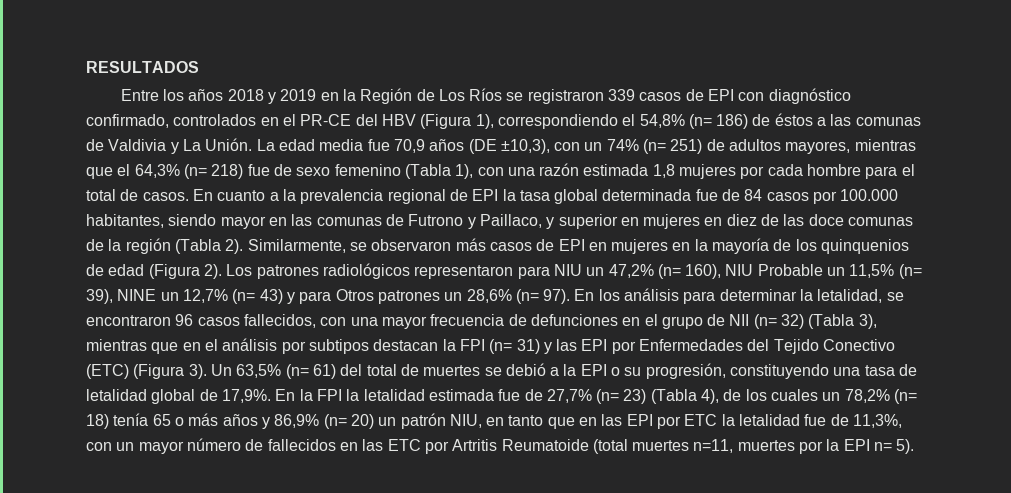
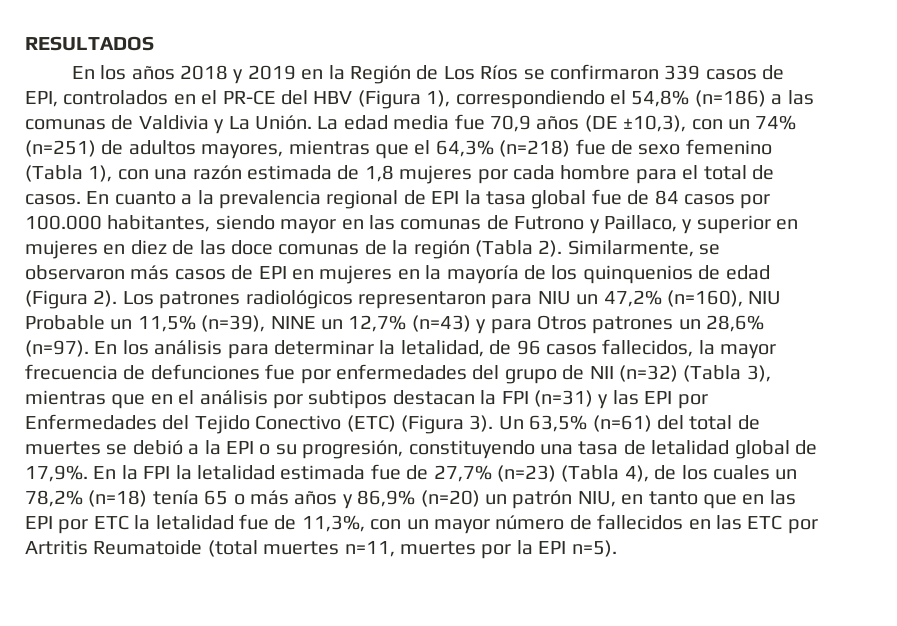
[120,89,159,101] Entre -> [71,66,95,79] En
[527,89,604,104] registraron -> [550,64,660,80] confirmaron
[708,88,851,104] [86,114,169,128] EPI con diagnóstico confirmado, -> [25,91,58,107] EPI,
[688,113,813,129] (n= 186) de éstos -> [694,90,766,107] (n=186)
[643,139,703,154] (n= 251) -> [25,140,96,157] (n=251)
[183,164,244,179] (n= 218) -> [499,140,571,157] (n=218)
(649, 170) none -> [337,165,360,180] de
[602,189,692,201] determinada -> (587, 199) none
[657,264,722,279] (n= 160), -> [666,290,743,307] (n=160),
[898,264,922,279] [86,289,113,304] (n= 39), -> [201,315,266,332] (n=39),
[232,289,283,304] (n= 43) -> [411,315,471,332] (n=43)
[515,289,571,304] (n= 97). -> [25,340,89,357] (n=97).
[886,292,904,301] [86,315,171,326] se encontraron -> [489,340,512,355] de
[320,317,378,326] con una -> [698,340,715,355] la
[622,314,658,326] en el -> [265,364,500,384] fue por enfermedades del
[753,314,805,329] (n= 32) -> [618,365,678,382] (n=32)
[489,339,540,354] (n= 31) -> [533,390,593,407] (n=31)
[285,364,336,379] (n= 61) -> [592,415,652,432] (n=61)
[596,389,647,404] (n= 23) -> [496,465,556,482] (n=23)
[894,389,918,404] [86,414,109,429] (n= 18) -> [88,490,148,507] (n=18)
[323,414,374,429] (n= 20) -> [420,490,480,507] (n=20)
[874,439,915,454] n= 5). -> [571,540,617,557] n=5).

